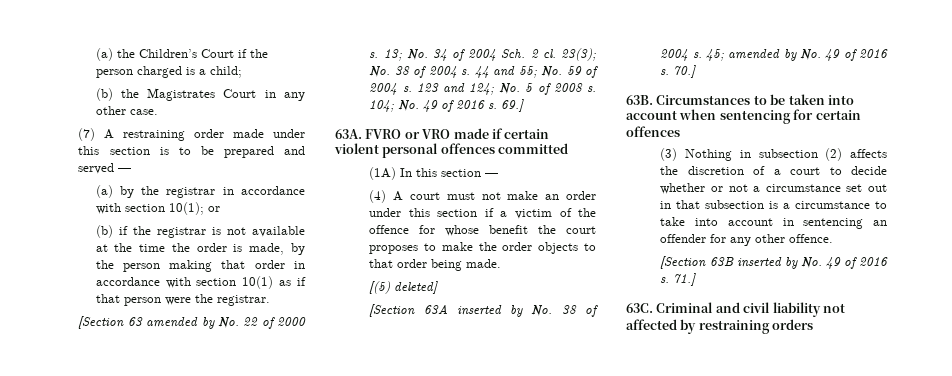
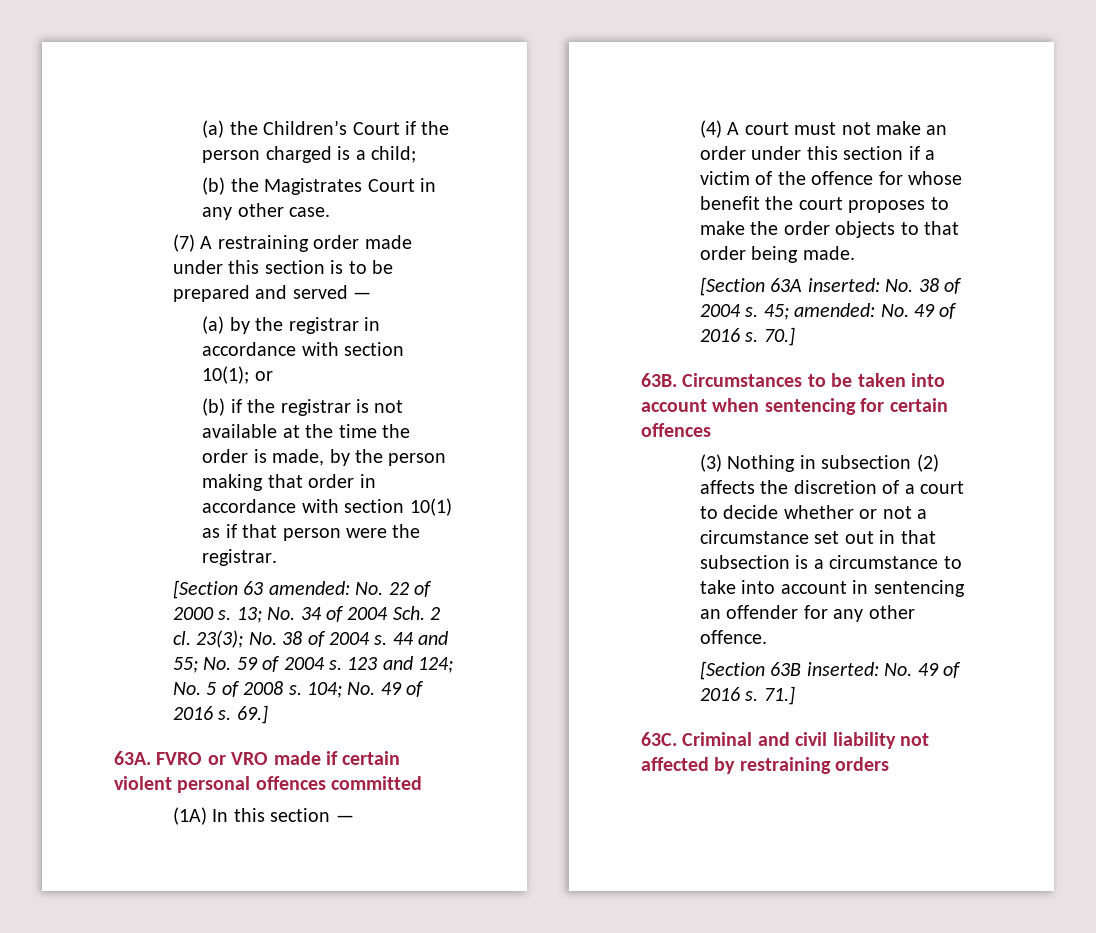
[146,317,215,329] amended by -> [268,581,350,595] amended:
[369,281,439,294] // [(5) deleted] -> (855, 253) none
[456,305,524,317] inserted by -> [807,278,880,292] inserted:
[728,49,797,61] amended by -> [794,303,876,317] amended:
[736,257,798,269] inserted by -> [806,662,879,676] inserted:

